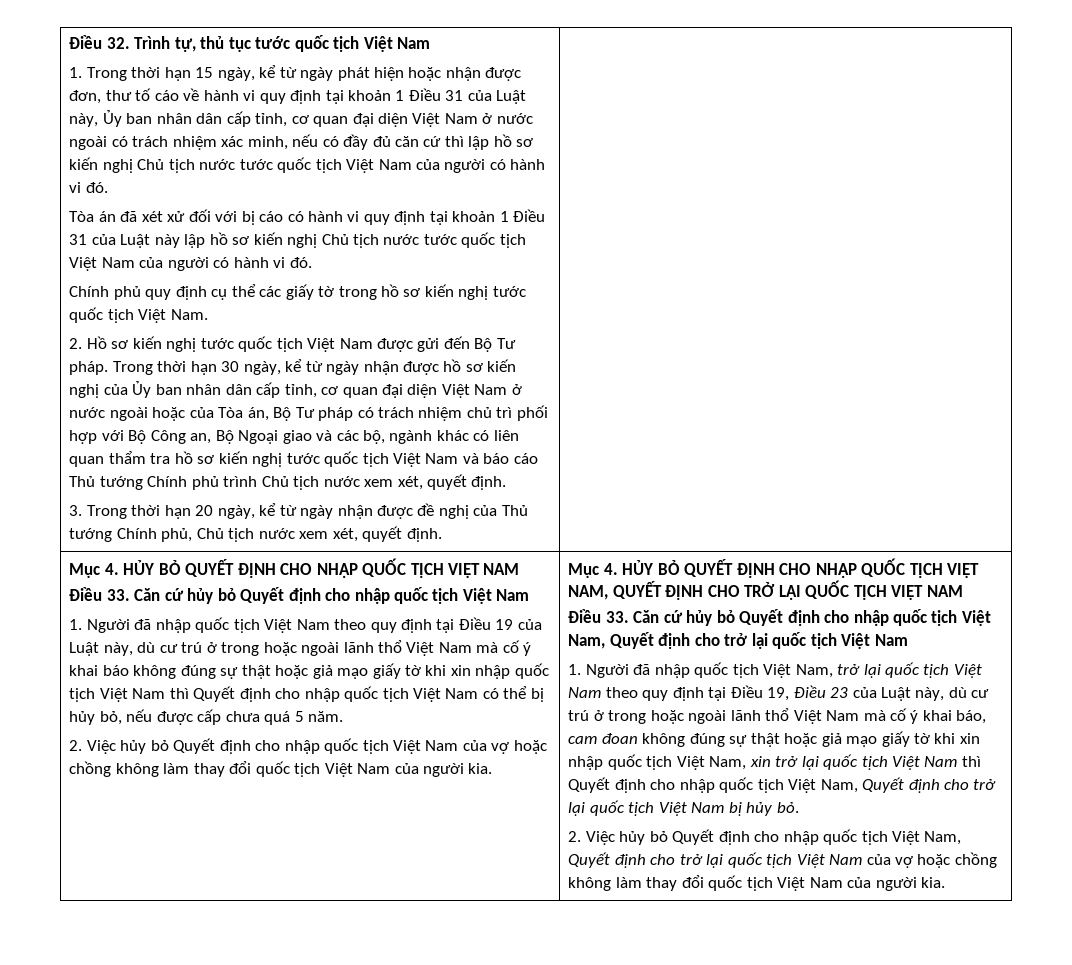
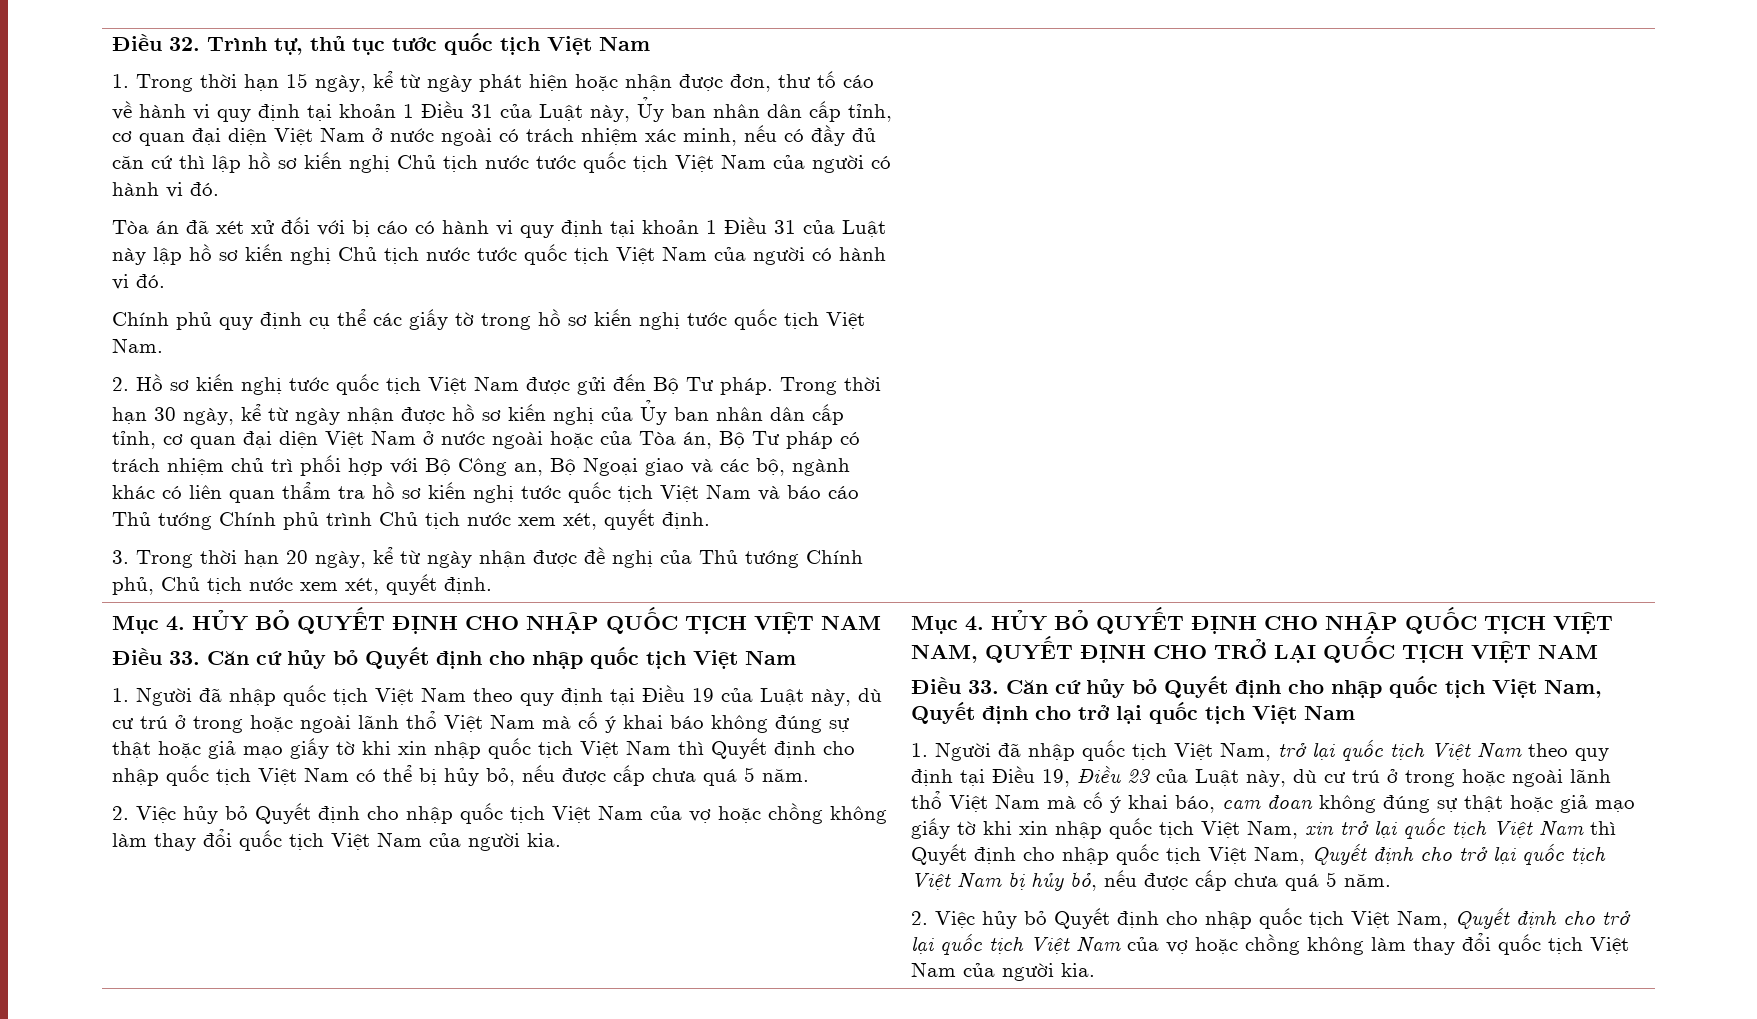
[776,802,799,813] bỏ. -> [1069,870,1391,891] bỏ, nếu được cấp chưa quá 5 năm.

